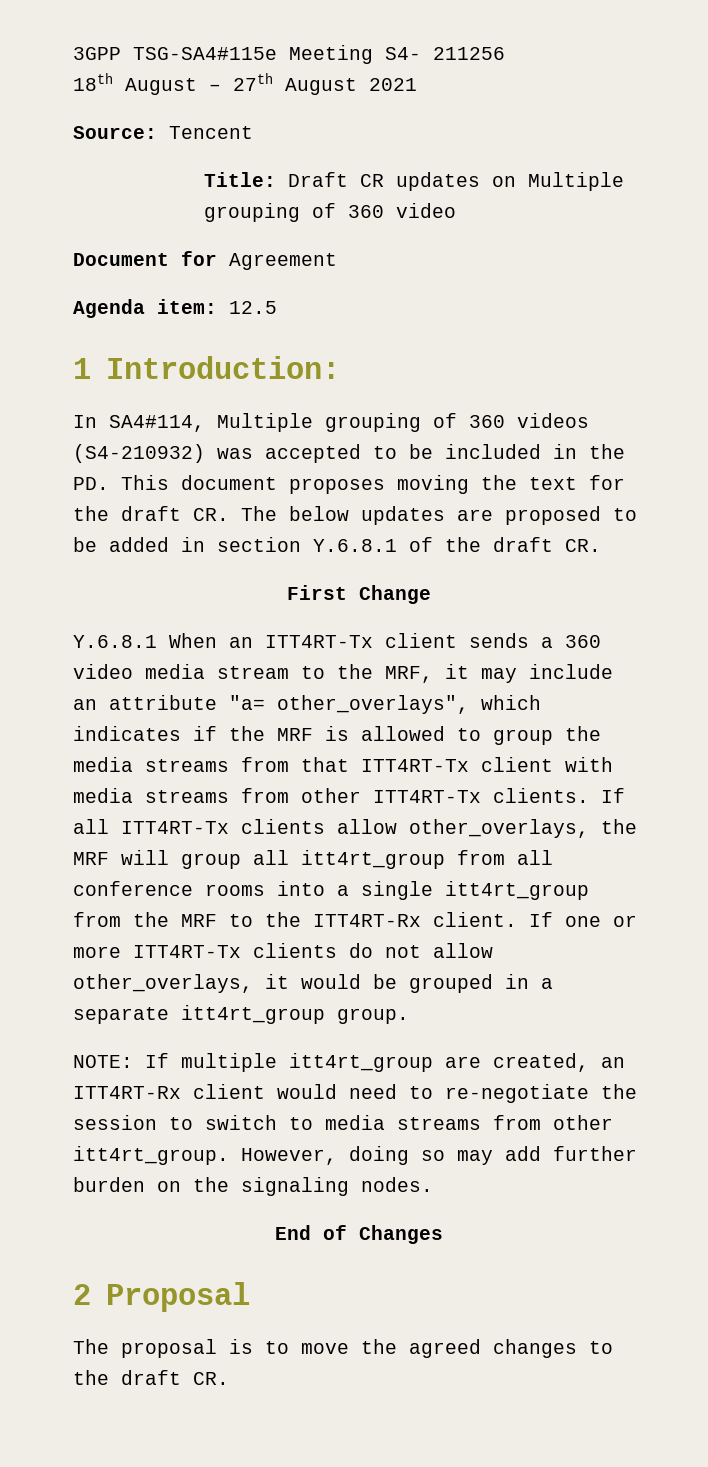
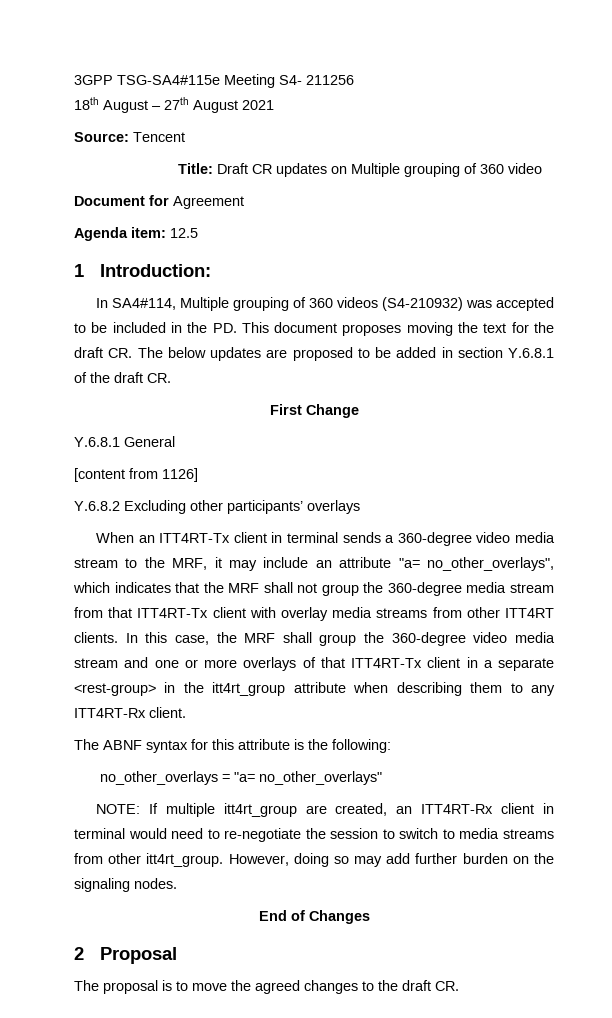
(157, 641) none -> [124,436,175,447] [74,468,198,482] [74,500,360,514] General // [content from 1126] // Y.6.8.2 Excluding other participants’ overlays //
(457, 640) none -> [271,532,338,543] in terminal
[565,635,601,648] 360 -> [397,532,472,546] 360-degree
[277,695,469,714] other_overlays", -> [426,557,554,571] no_other_overlays",
[193,726,601,745] [73,757,229,772] if the MRF is allowed to group the media streams -> [175,582,554,596] that the MRF shall not group the 360-degree media stream
[73,788,625,803] [73,819,637,838] [73,850,553,869] [73,881,589,900] [73,912,637,927] [73,943,493,958] [73,974,553,993] [73,1005,409,1024] media streams from other ITT4RT-Tx clients. If all ITT4RT-Tx clients allow other_overlays, the MRF will group all itt4rt_group from all conference rooms into a single itt4rt_group from the MRF to the ITT4RT-Rx client. If one or more ITT4RT-Tx clients do not allow other_overlays, it would be grouped in a separate itt4rt_group group. -> [281,607,554,621] [74,632,555,646] [74,657,554,671] [74,682,556,696] [74,707,186,718] [74,739,391,753] [99,771,382,785] overlay media streams from other ITT4RT clients. In this case, the MRF shall group the 360-degree video media stream and one or more overlays of that ITT4RT-Tx client in a separate <rest-group> in the itt4rt_group attribute when describing them to any ITT4RT-Rx client. // The ABNF syntax for this attribute is the following: // no_other_overlays = "a= no_other_overlays"
(265, 1091) none -> [543,803,555,814] [74,828,125,839] in terminal

